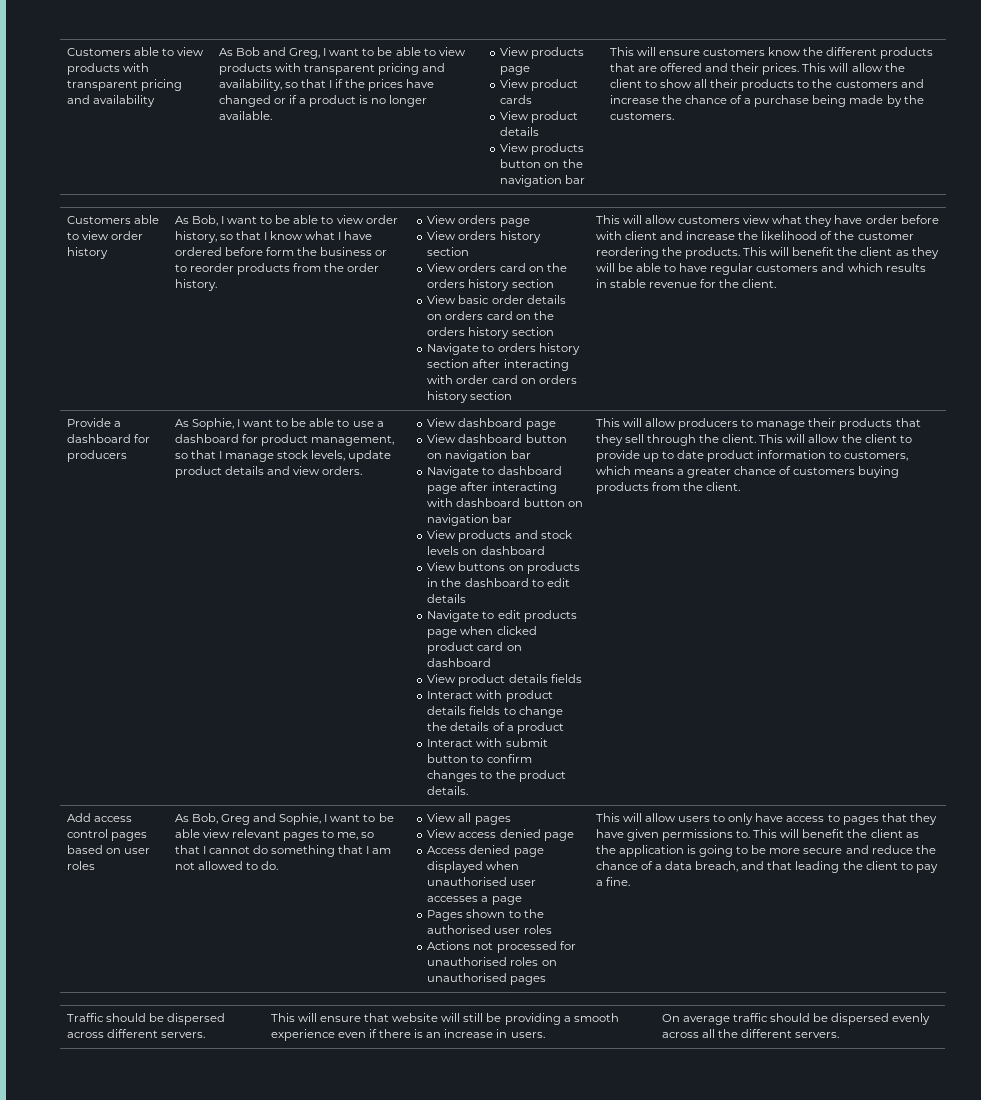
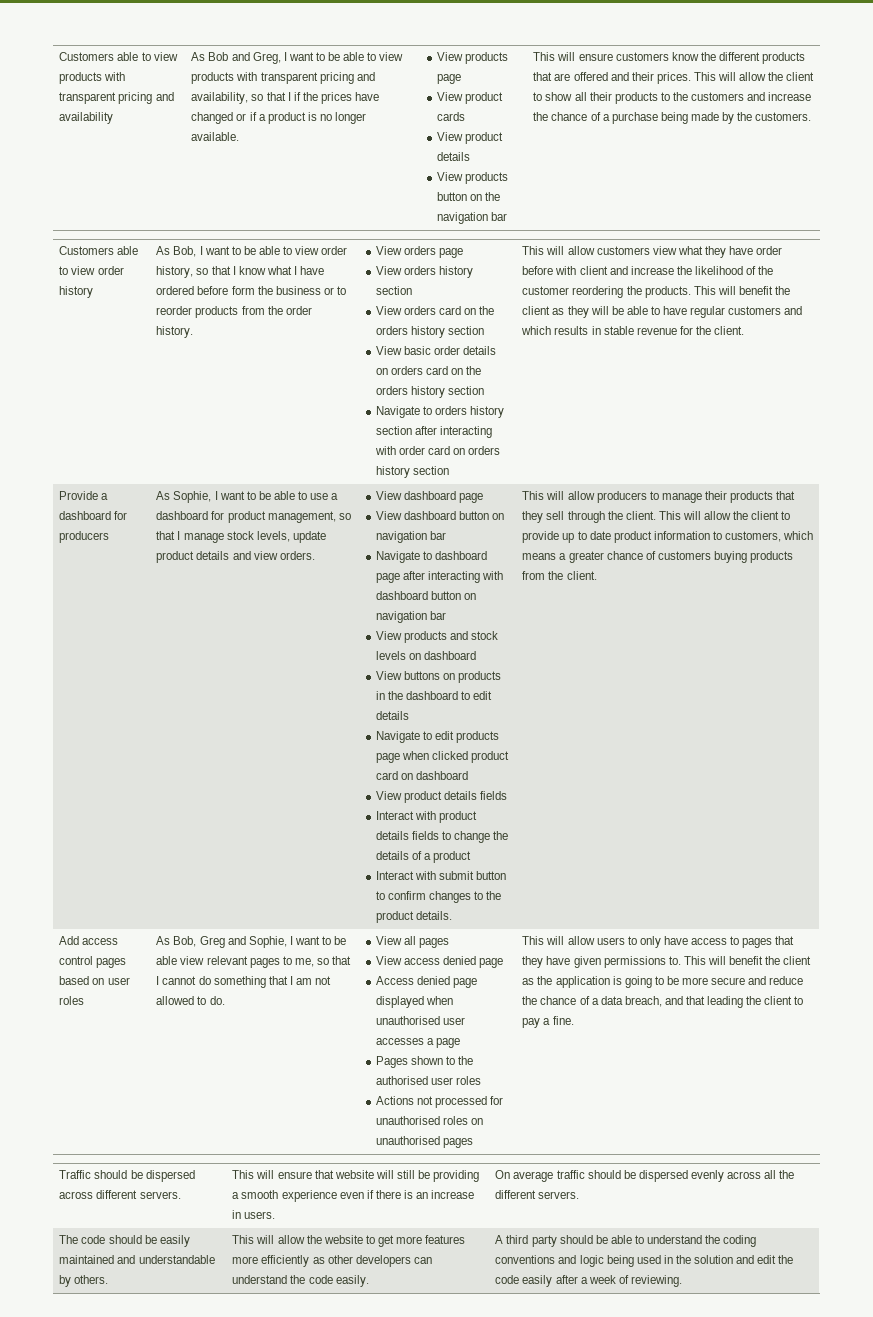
(840, 1035) none -> [59,1235,190,1247] [59,1255,215,1264] [59,1275,109,1287] [232,1235,466,1247] [232,1255,432,1267] [232,1275,369,1287] [495,1235,757,1247] [495,1255,794,1267] [495,1275,682,1287] // The code should be easily maintained and understandable by others. | This will allow the website to get more features more efficiently as other developers can understand the code easily. | A third party should be able to understand the coding conventions and logic being used in the solution and edit the code easily after a week of reviewing.

